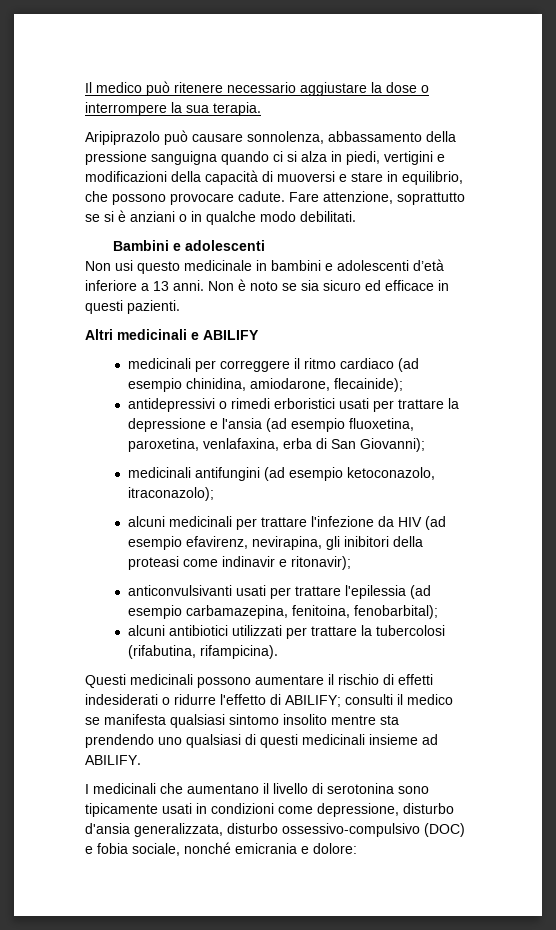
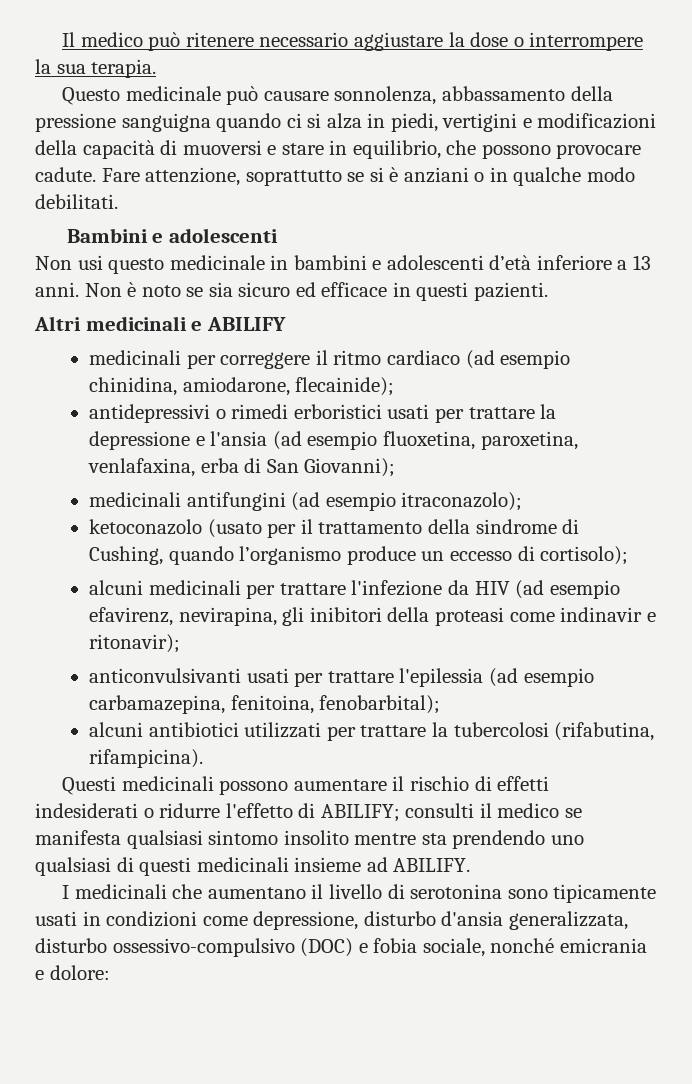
[85,131,160,145] Aripiprazolo -> [62,86,221,105] Questo medicinale
[347,467,436,480] ketoconazolo, -> (396, 501) none
(215, 494) none -> [89,519,580,538] [89,546,629,565] // ketoconazolo (usato per il trattamento della sindrome di Cushing, quando l’organismo produce un eccesso di cortisolo);

